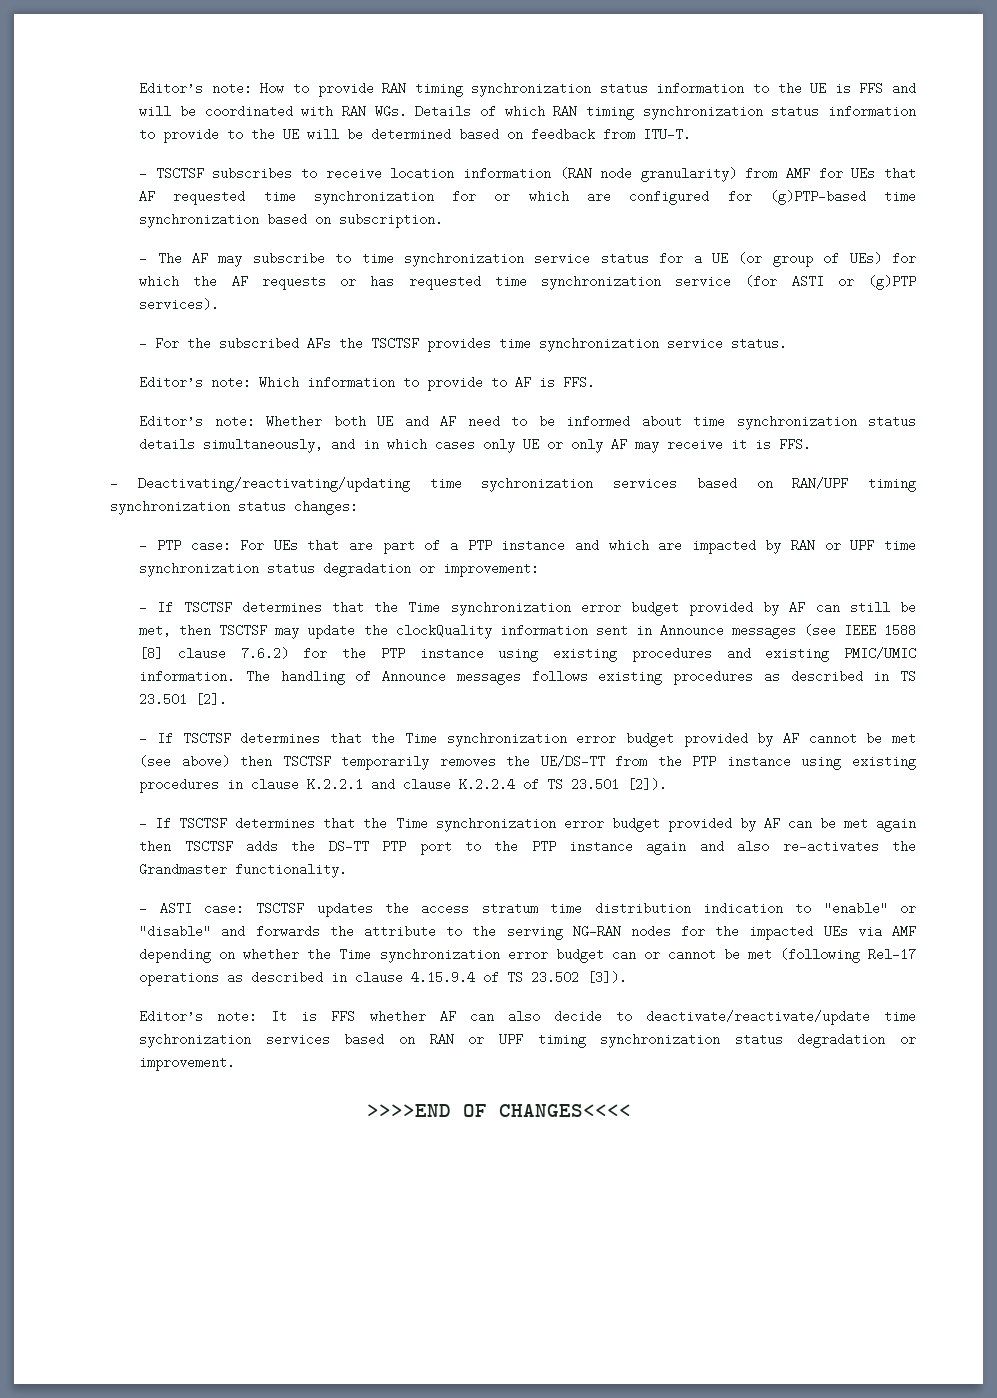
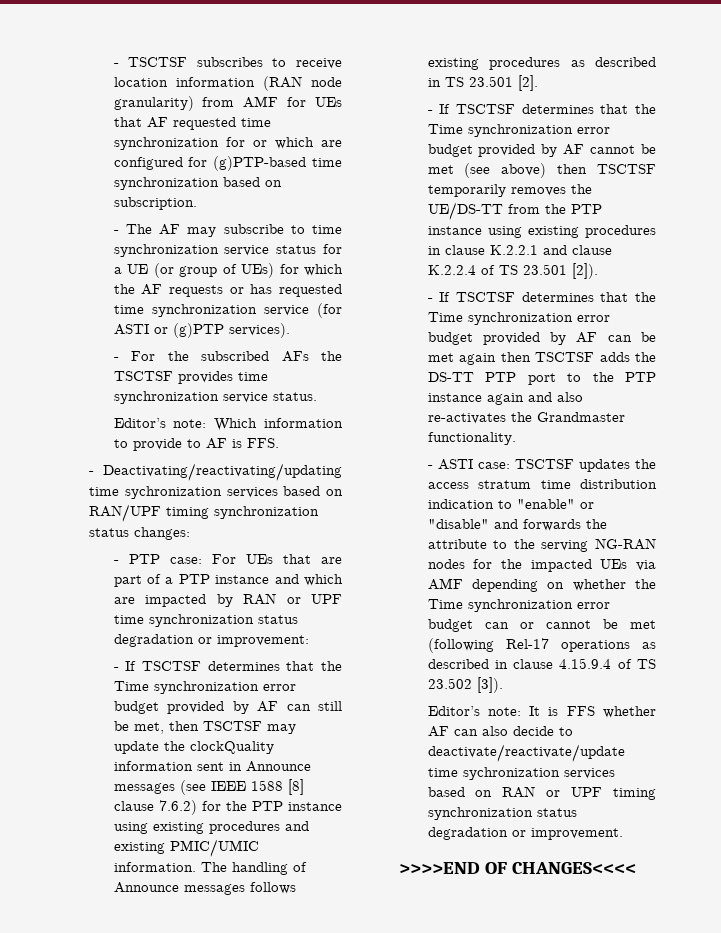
[139,82,916,97] [139,105,917,120] [139,128,692,143] Editor’s note: How to provide RAN timing synchronization status information to the UE is FFS and will be coordinated with RAN WGs. Details of which RAN timing synchronization status information to provide to the UE will be determined based on feedback from ITU-T. // -> (113, 65) none
[139,415,917,430] [139,438,812,453] // Editor’s note: Whether both UE and AF need to be informed about time synchronization status details simultaneously, and in which cases only UE or only AF may receive it is FFS. -> (279, 443) none

